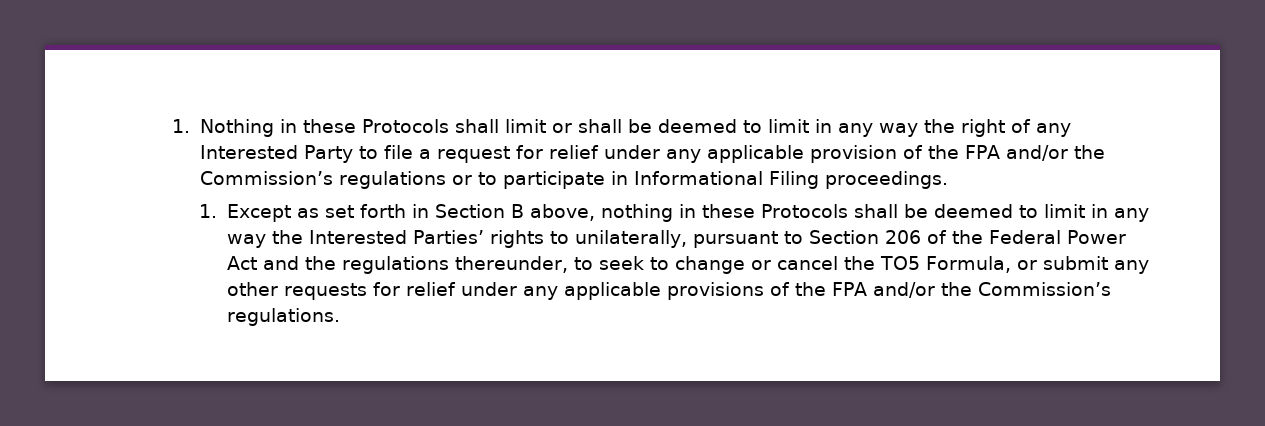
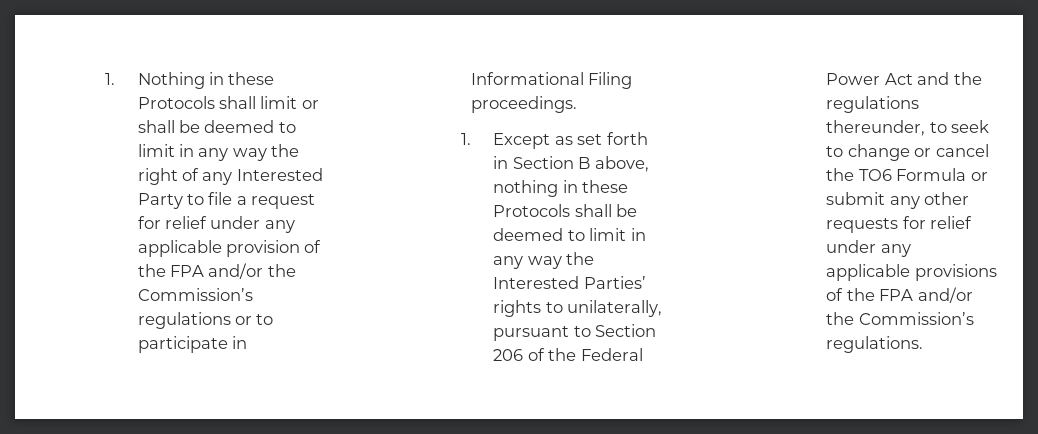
[879,256,1011,273] TO5 Formula, -> [858,168,967,181] TO6 Formula

